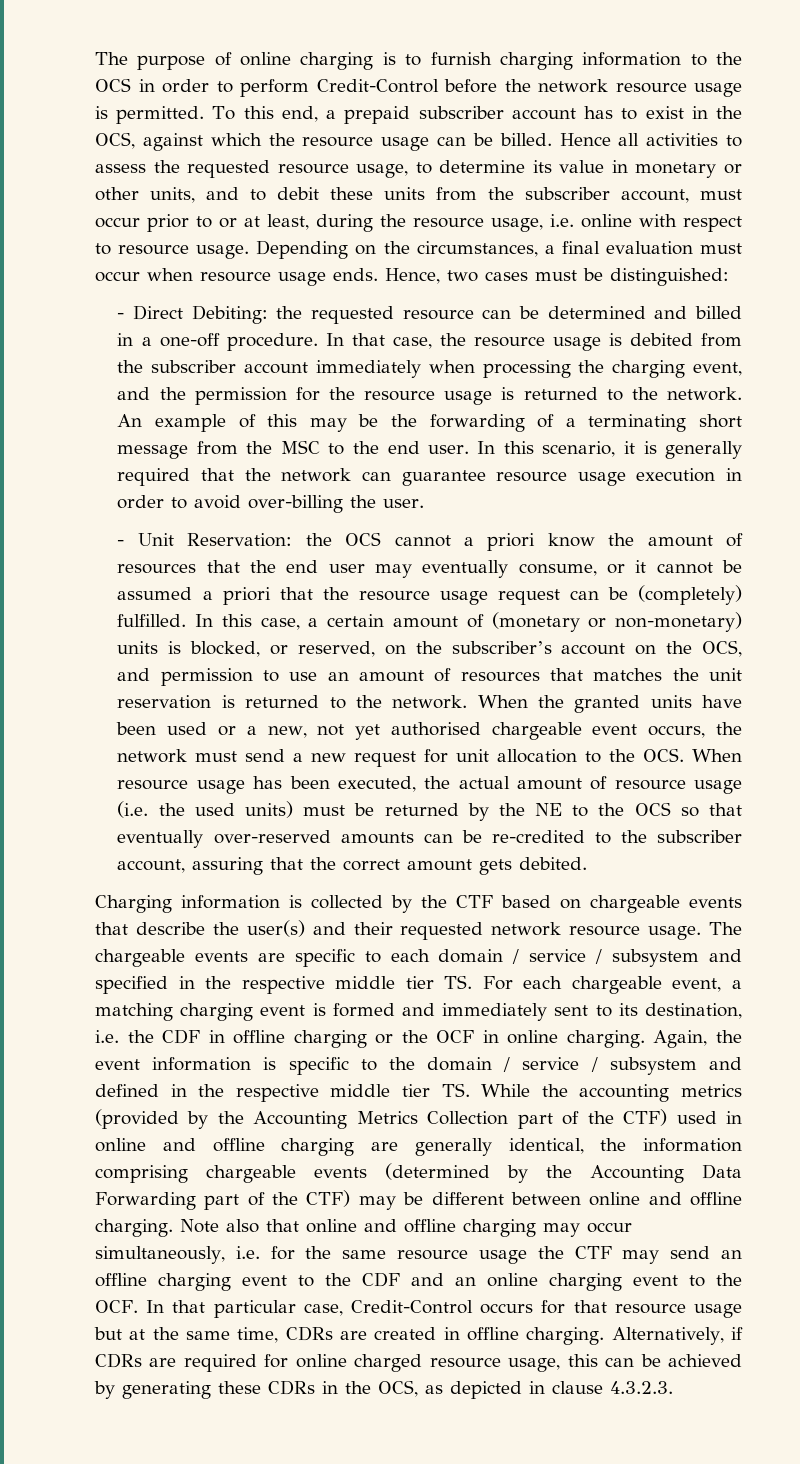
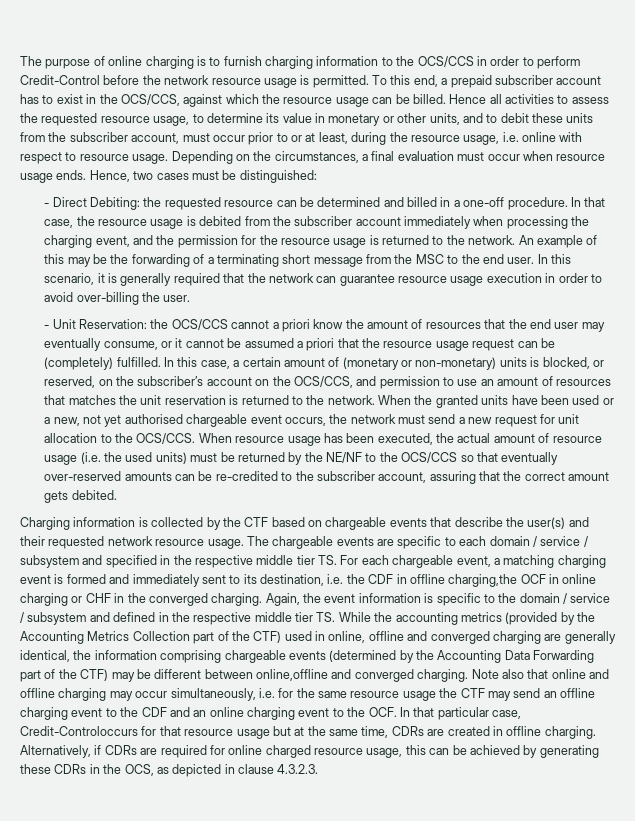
[95,78,131,92] OCS -> [417,56,474,67] OCS/CCS
[95,132,135,149] OCS, -> [120,94,180,106] OCS/CCS,
[345,532,382,546] OCS -> [171,319,228,330] OCS/CCS
[702,640,742,657] OCS, -> [293,376,353,388] OCS/CCS,
[643,748,685,762] OCS. -> [136,433,196,444] OCS/CCS.
[535,802,671,817] NE to the OCS -> [326,452,458,463] NE/NF to the OCS/CCS
[293,1030,559,1048] charging or the OCF in online -> [448,574,597,587] [20,593,208,606] charging,the OCF in online charging or CHF in the converged
[95,1138,265,1152] online and offline -> [328,631,490,644] online, offline and converged
[589,1192,743,1206] online and offline -> [256,669,414,682] online,offline and converged
[350,1300,534,1314] Credit-Control occurs -> [20,726,138,736] Credit-Controloccurs

